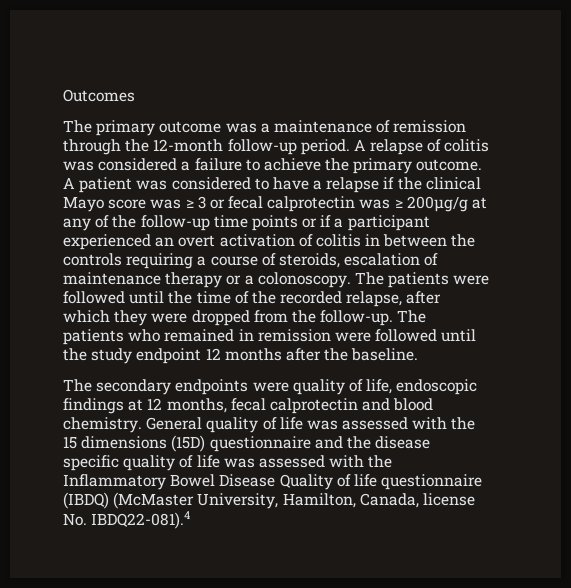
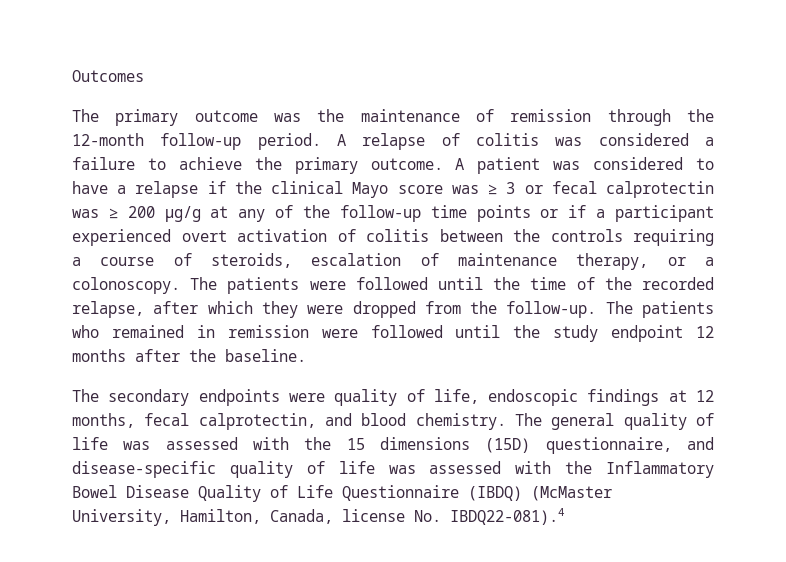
[260,123,270,133] a -> [317,109,345,122] the
[406,196,468,212] 200µg/g -> [127,206,201,222] 200 µg/g
[155,237,175,247] an -> (171, 237) none
[365,234,381,246] in -> (429, 235) none
[165,272,223,288] therapy -> [576,253,649,270] therapy,
[269,398,358,414] calprotectin -> [198,413,316,430] calprotectin,
[146,417,203,430] General -> [515,413,615,430] The general
[209,436,431,452] [63,455,119,471] questionnaire and the disease specific -> [545,437,714,454] [72,461,216,478] questionnaire, and disease-specific
[353,474,483,490] life questionnaire -> [297,485,459,501] Life Questionnaire

